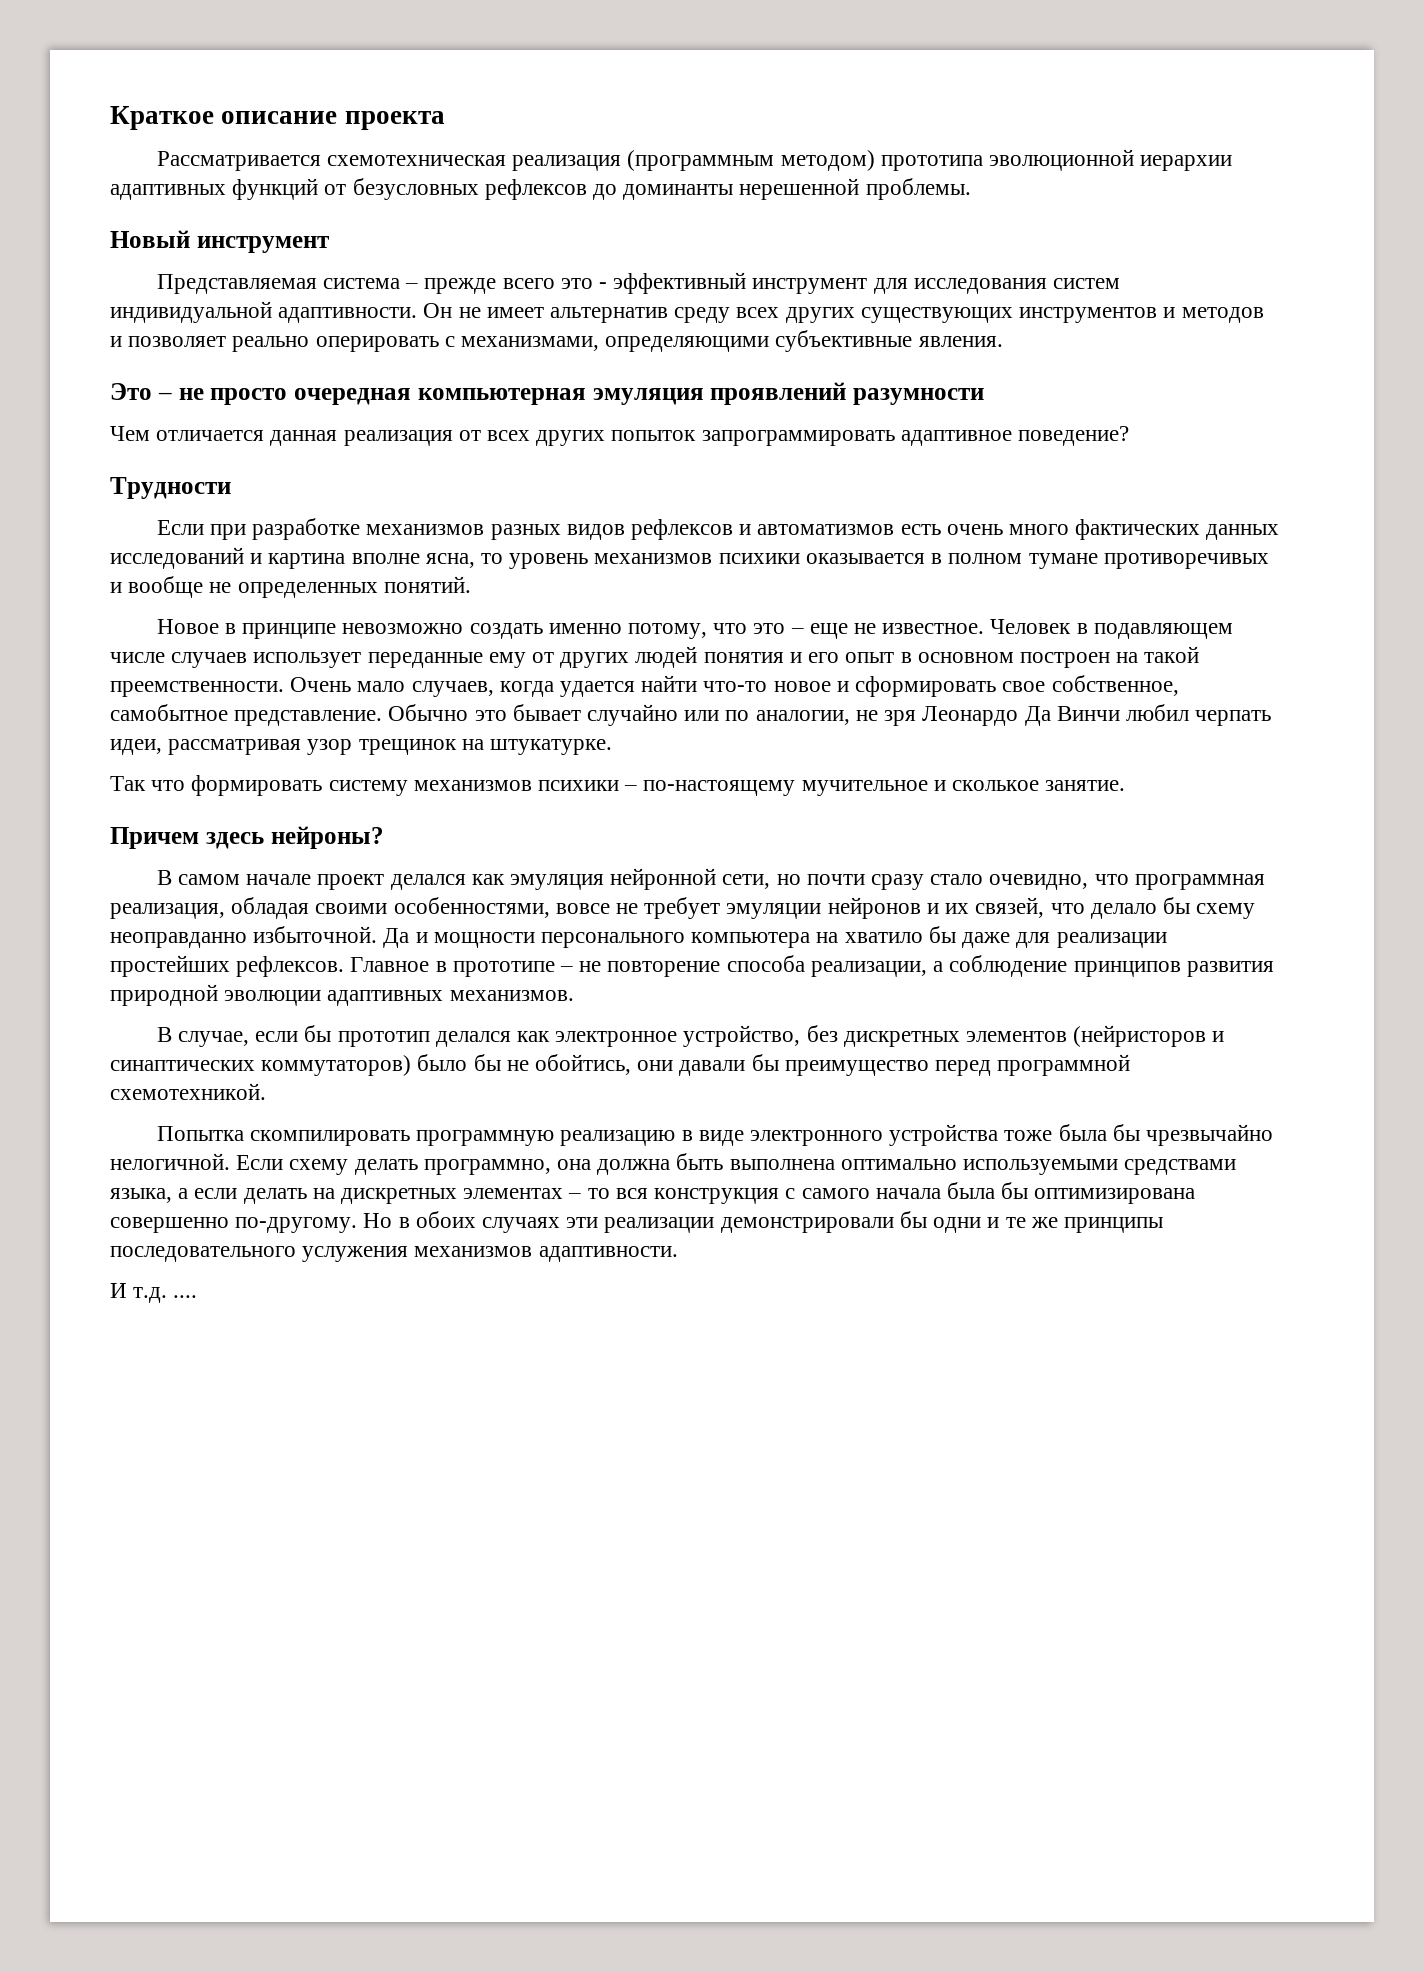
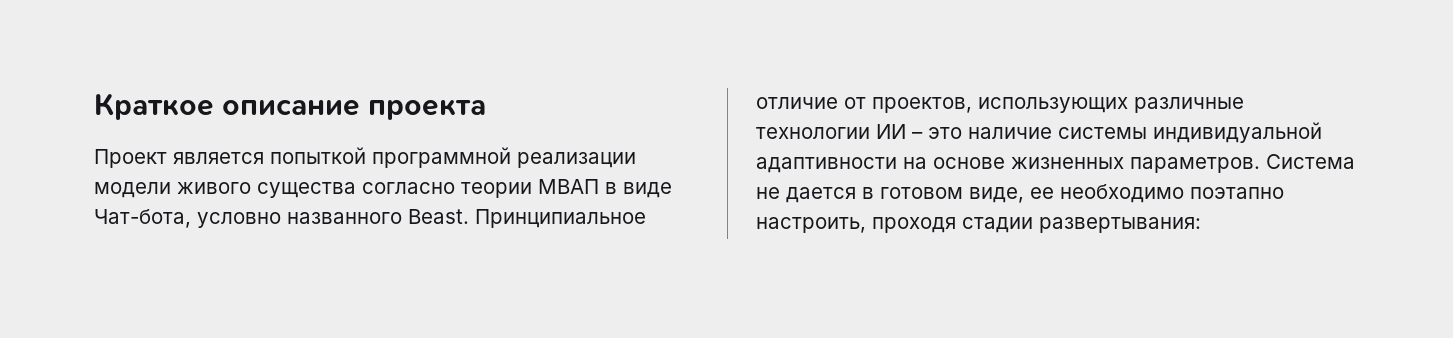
[156,149,1233,171] [110,178,971,200] [110,230,329,253] [156,272,1121,294] [110,301,1264,323] [110,330,1003,352] [110,382,984,405] [110,426,1130,446] [110,477,231,499] [156,518,1280,540] [110,547,1269,569] [110,576,471,598] [156,619,1233,639] [110,646,1200,668] [110,675,1179,697] [110,704,1272,726] [110,739,613,755] [110,775,1126,796] [110,826,384,849] [156,868,1265,890] [110,897,1256,919] [110,926,1167,948] [110,955,1274,977] [110,984,574,1006] [156,1025,1225,1047] [110,1054,1131,1076] [110,1083,266,1100] [156,1124,1274,1146] [110,1153,1237,1175] [110,1182,1196,1204] [110,1211,1163,1233] [110,1246,678,1262] [110,1283,198,1303] Рассматривается схемотехническая реализация (программным методом) прототипа эволюционной иерархии адаптивных функций от безусловных рефлексов до доминанты нерешенной проблемы. // Новый инструмент // Представляемая система – прежде всего это - эффективный инструмент для исследования систем индивидуальной адаптивности. Он не имеет альтернатив среду всех других существующих инструментов и методов и позволяет реально оперировать с механизмами, определяющими субъективные явления. // Это – не просто очередная компьютерная эмуляция проявлений разумности // Чем отличается данная реализация от всех других попыток запрограммировать адаптивное поведение? // Трудности // Если при разработке механизмов разных видов рефлексов и автоматизмов есть очень много фактических данных исследований и картина вполне ясна, то уровень механизмов психики оказывается в полном тумане противоречивых и вообще не определенных понятий. // Новое в принципе невозможно создать именно потому, что это – еще не известное. Человек в подавляющем числе случаев использует переданные ему от других людей понятия и его опыт в основном построен на такой преемственности. Очень мало случаев, когда удается найти что-то новое и сформировать свое собственное, самобытное представление. Обычно это бывает случайно или по аналогии, не зря Леонардо Да Винчи любил черпать идеи, рассматривая узор трещинок на штукатурке. // Так что формировать систему механизмов психики – по-настоящему мучительное и сколькое занятие. // Причем здесь нейроны? // В самом начале проект делался как эмуляция нейронной сети, но почти сразу стало очевидно, что программная реализация, обладая своими особенностями, вовсе не требует эмуляции нейронов и их связей, что делало бы схему неоправданно избыточной. Да и мощности персонального компьютера на хватило бы даже для реализации простейших рефлексов. Главное в прототипе – не повторение способа реализации, а соблюдение принципов развития природной эволюции адаптивных механизмов. // В случае, если бы прототип делался как электронное устройство, без дискретных элементов (нейристоров и синаптических коммутаторов) было бы не обойтись, они давали бы преимущество перед программной схемотехникой. // Попытка скомпилировать программную реализацию в виде электронного устройства тоже была бы чрезвычайно нелогичной. Если схему делать программно, она должна быть выполнена оптимально используемыми средствами языка, а если делать на дискретных элементах – то вся конструкция с самого начала была бы оптимизирована совершенно по-другому. Но в обоих случаях эти реализации демонстрировали бы одни и те же принципы последовательного услужения механизмов адаптивности. // И т.д. .... -> [94,147,636,168] [94,179,672,198] [94,209,646,228] [756,97,1244,113] [756,122,1322,143] [756,154,1355,173] [756,184,1284,203] [756,217,1201,233] Проект является попыткой программной реализации модели живого существа согласно теории МВАП в виде Чат-бота, условно названного Beast. Принципиальное отличие от проектов, использующих различные технологии ИИ – это наличие системы индивидуальной адаптивности на основе жизненных параметров. Система не дается в готовом виде, ее необходимо поэтапно настроить, проходя стадии развертывания:

